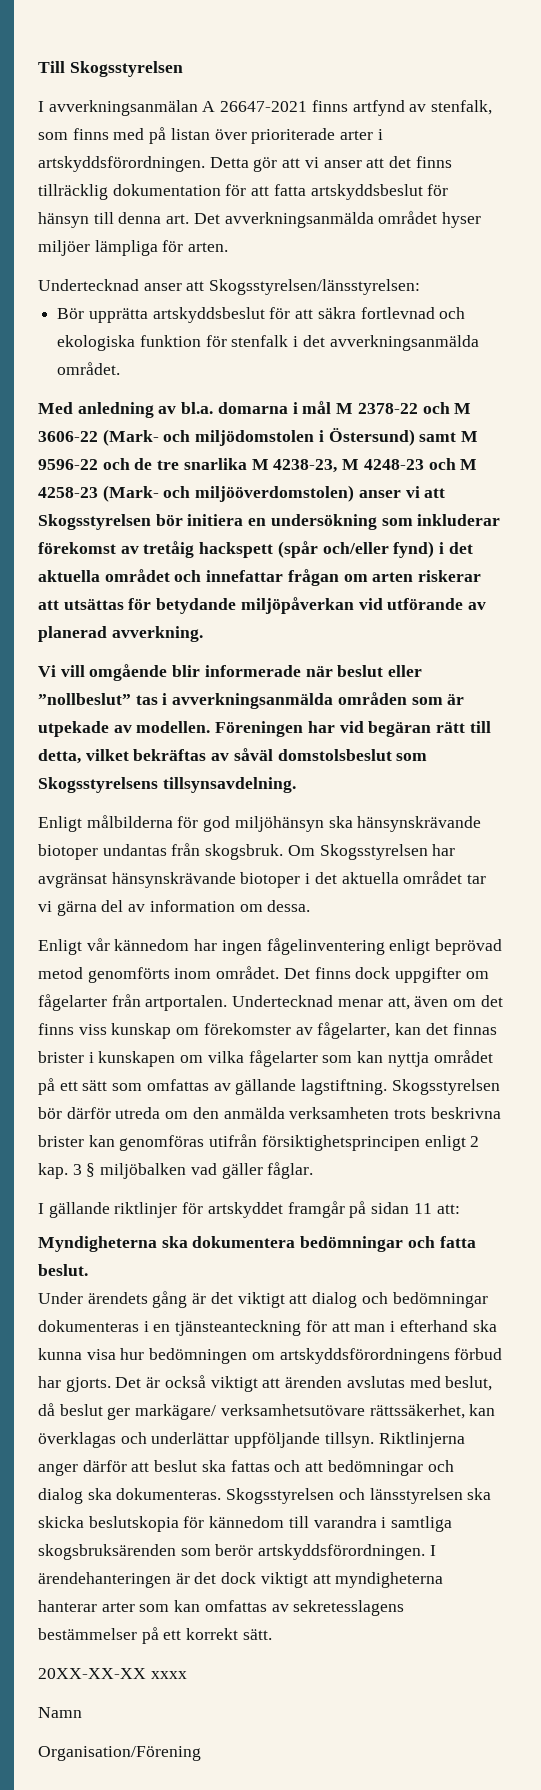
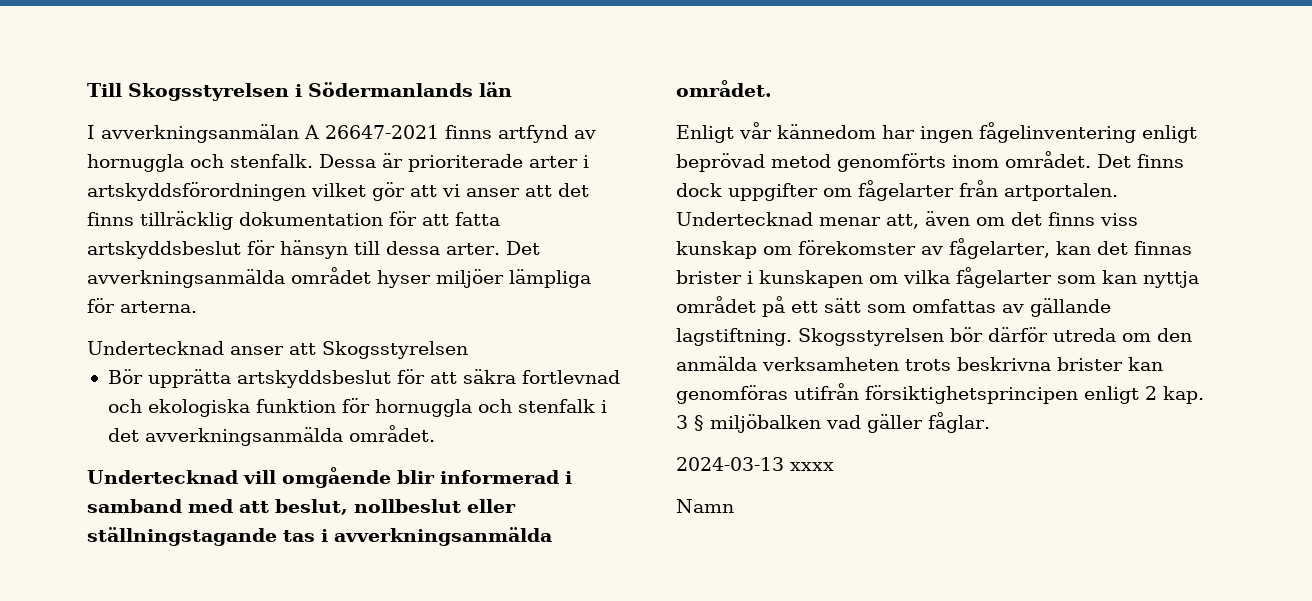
(183, 69) none -> [295,82,512,97] i Södermanlands län
[431,100,493,115] [38,127,247,144] stenfalk, som finns med på listan över -> [87,153,403,172] hornuggla och stenfalk. Dessa är
[38,156,249,172] artskyddsförordningen. Detta -> [87,182,366,201] artskyddsförordningen vilket
[118,212,190,224] denna art. -> [386,241,500,255] dessa arter.
[188,242,229,252] arten. -> [120,301,197,313] arterna.
[209,279,421,295] Skogsstyrelsen/länsstyrelsen: -> [322,341,468,359] Skogsstyrelsen
(227, 341) none -> [374,399,512,417] hornuggla och
[38,401,472,418] [38,428,479,446] [38,458,478,473] [38,485,446,502] [38,514,501,530] [38,541,473,558] [38,569,482,586] [38,597,487,614] [38,626,203,642] [38,664,423,681] [38,692,465,709] [38,721,491,737] [38,748,428,764] [38,777,296,793] [38,815,482,832] [38,843,456,860] [38,871,487,888] [38,900,311,916] Med anledning av bl.a. domarna i mål M 2378-22 och M 3606-22 (Mark- och miljödomstolen i Östersund) samt M 9596-22 och de tre snarlika M 4238-23, M 4248-23 och M 4258-23 (Mark- och miljööverdomstolen) anser vi att Skogsstyrelsen bör initiera en undersökning som inkluderar förekomst av tretåig hackspett (spår och/eller fynd) i det aktuella området och innefattar frågan om arten riskerar att utsättas för betydande miljöpåverkan vid utförande av planerad avverkning. // Vi vill omgående blir informerade när beslut eller ”nollbeslut” tas i avverkningsanmälda områden som är utpekade av modellen. Föreningen har vid begäran rätt till detta, vilket bekräftas av såväl domstolsbeslut som Skogsstyrelsens tillsynsavdelning. // Enligt målbilderna för god miljöhänsyn ska hänsynskrävande biotoper undantas från skogsbruk. Om Skogsstyrelsen har avgränsat hänsynskrävande biotoper i det aktuella området tar vi gärna del av information om dessa. -> [87,467,572,488] [87,499,516,515] [87,527,552,546] [676,80,772,97] Undertecknad vill omgående blir informerad i samband med att beslut, nollbeslut eller ställningstagande tas i avverkningsanmälda området.
[38,1201,460,1218] [38,1236,476,1252] [38,1264,88,1276] [38,1291,488,1308] [38,1320,497,1336] [38,1348,503,1364] [38,1375,493,1392] [38,1403,496,1420] [38,1432,465,1448] [38,1460,454,1476] [38,1488,492,1504] [38,1516,453,1532] [38,1544,436,1560] [38,1572,444,1588] [38,1600,405,1616] [38,1627,272,1644] [38,1668,146,1679] I gällande riktlinjer för artskyddet framgår på sidan 11 att: // Myndigheterna ska dokumentera bedömningar och fatta beslut. // Under ärendets gång är det viktigt att dialog och bedömningar dokumenteras i en tjänsteanteckning för att man i efterhand ska kunna visa hur bedömningen om artskyddsförordningens förbud har gjorts. Det är också viktigt att ärenden avslutas med beslut, då beslut ger markägare/ verksamhetsutövare rättssäkerhet, kan överklagas och underlättar uppföljande tillsyn. Riktlinjerna anger därför att beslut ska fattas och att bedömningar och dialog ska dokumenteras. Skogsstyrelsen och länsstyrelsen ska skicka beslutskopia för kännedom till varandra i samtliga skogsbruksärenden som berör artskyddsförordningen. I ärendehanteringen är det dock viktigt att myndigheterna hanterar arter som kan omfattas av sekretesslagens bestämmelser på ett korrekt sätt. // 20XX-XX-XX -> [676,457,784,471] 2024-03-13
[38,1746,201,1761] // Organisation/Förening -> (734, 506) none

